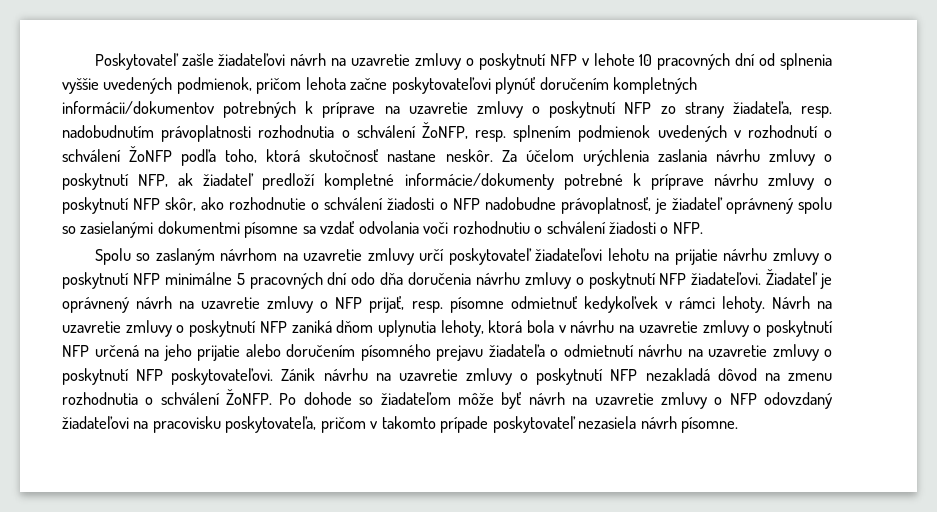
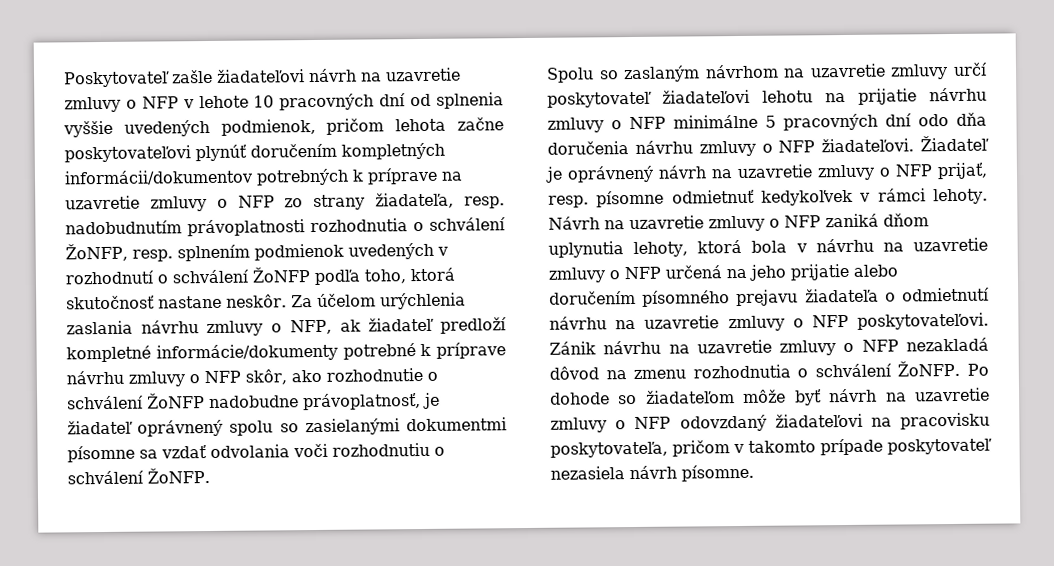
[478,53,546,70] poskytnutí -> (137, 104) none
[549,101,617,118] poskytnutí -> (228, 203) none
[62,173,129,190] poskytnutí -> (283, 328) none
[62,197,129,214] poskytnutí -> (200, 379) none
[387,197,480,210] žiadosti o NFP -> [147,393,205,409] ŽoNFP
[609,221,703,234] žiadosti o NFP. -> [147,467,210,484] ŽoNFP.
[62,272,129,289] poskytnutí -> (622, 125) none
[588,272,656,289] poskytnutí -> (773, 148) none
[189,320,257,337] poskytnutí -> (780, 223) none
[766,320,834,337] poskytnutí -> (620, 275) none
[62,368,129,385] poskytnutí -> (804, 323) none
[536,368,604,385] poskytnutí -> (855, 347) none

